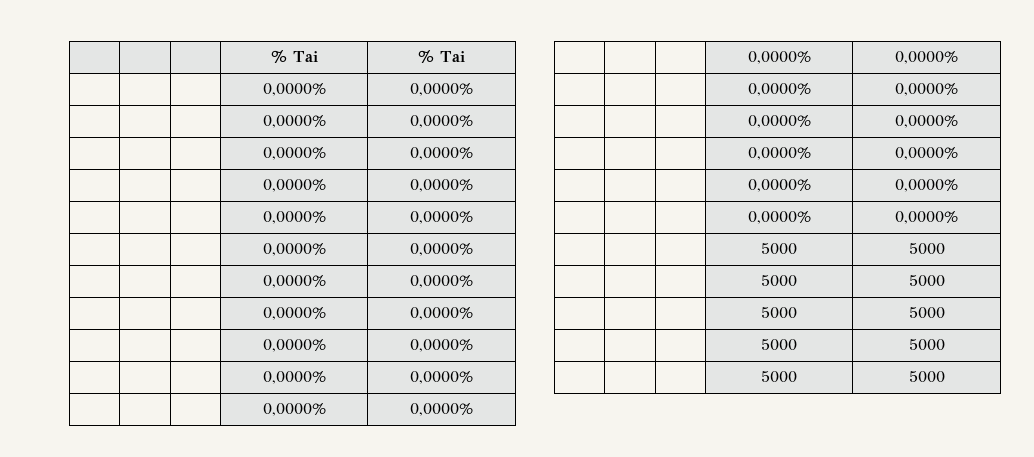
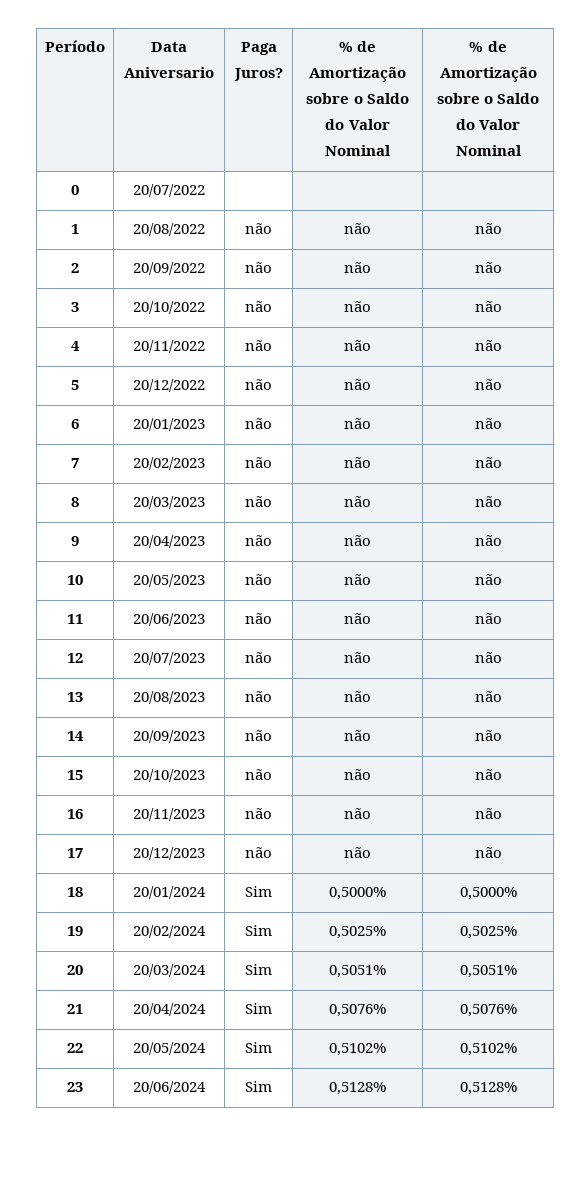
[270,50,318,63] [418,50,466,63] [262,83,326,96] [410,83,473,96] [262,115,326,128] [410,115,473,128] [262,147,326,160] [410,147,473,160] [262,179,326,192] [410,179,473,192] [262,211,326,224] [410,211,473,224] [262,243,326,256] [410,243,473,256] [262,275,326,288] [410,275,473,288] [262,307,326,320] [410,307,473,320] [262,339,326,352] [410,339,473,352] [262,371,326,384] [410,371,473,384] [262,403,326,416] [410,403,473,416] [747,51,811,64] [895,51,958,64] [747,83,811,96] [895,83,958,96] [747,115,811,128] [895,115,958,128] [747,147,811,160] [895,147,958,160] [747,179,811,192] [895,179,958,192] [747,211,811,224] [895,211,958,224] [761,243,797,255] [908,243,945,255] [761,275,797,287] [908,275,945,287] [761,307,797,319] [908,307,945,319] [761,339,797,351] [908,339,945,351] [761,371,797,383] [908,371,945,383] | | | % Tai | % Tai // | | | 0,0000% | 0,0000% // | | | 0,0000% | 0,0000% // | | | 0,0000% | 0,0000% // | | | 0,0000% | 0,0000% // | | | 0,0000% | 0,0000% // | | | 0,0000% | 0,0000% // | | | 0,0000% | 0,0000% // | | | 0,0000% | 0,0000% // | | | 0,0000% | 0,0000% // | | | 0,0000% | 0,0000% // | | | 0,0000% | 0,0000% // | | | 0,0000% | 0,0000% // | | | 0,0000% | 0,0000% // | | | 0,0000% | 0,0000% // | | | 0,0000% | 0,0000% // | | | 0,0000% | 0,0000% // | | | 0,0000% | 0,0000% // | | | 5000 | 5000 // | | | 5000 | 5000 // | | | 5000 | 5000 // | | | 5000 | 5000 // | | | 5000 | 5000 -> [45,40,105,52] [151,42,187,52] [124,67,214,78] [240,42,277,55] [233,68,283,81] [338,41,377,52] [309,67,407,82] [306,93,409,104] [325,119,390,130] [325,145,392,156] [469,41,507,52] [439,67,537,82] [436,93,540,104] [455,119,521,130] [455,145,522,156] [71,185,79,195] [133,184,205,197] [71,224,79,234] [133,223,205,236] [245,223,272,234] [344,223,372,234] [474,223,502,234] [71,263,79,273] [133,262,205,275] [245,262,272,273] [344,262,372,273] [474,262,502,273] [71,302,79,312] [133,301,205,314] [245,301,272,312] [344,301,372,312] [474,301,502,312] [71,341,80,351] [133,340,205,353] [245,340,272,351] [344,340,372,351] [474,340,502,351] [71,380,79,390] [133,379,205,392] [245,379,272,390] [344,379,372,390] [474,379,502,390] [71,419,79,429] [133,418,205,431] [245,418,272,429] [344,418,372,429] [474,418,502,429] [71,458,79,468] [133,457,205,470] [245,457,272,468] [344,457,372,468] [474,457,502,468] [71,497,79,507] [133,496,205,509] [245,496,272,507] [344,496,372,507] [474,496,502,507] [71,536,79,546] [133,535,205,548] [245,535,272,546] [344,535,372,546] [474,535,502,546] [67,575,83,585] [133,574,205,587] [245,574,272,585] [344,574,372,585] [474,574,502,585] [67,614,83,624] [133,613,205,626] [245,613,272,624] [344,613,372,624] [474,613,502,624] [67,653,83,663] [133,652,205,665] [245,652,272,663] [344,652,372,663] [474,652,502,663] [67,692,83,702] [133,691,205,704] [245,691,272,702] [344,691,372,702] [474,691,502,702] [67,731,84,741] [133,730,205,743] [245,730,272,741] [344,730,372,741] [474,730,502,741] [67,770,83,780] [133,769,205,782] [245,769,272,780] [344,769,372,780] [474,769,502,780] [67,809,83,819] [133,808,205,821] [245,808,272,819] [344,808,372,819] [474,808,502,819] [67,848,83,858] [133,847,205,860] [245,847,272,858] [344,847,372,858] [474,847,502,858] [67,887,83,897] [133,886,206,899] [245,886,272,897] [329,887,387,900] [459,887,517,900] [67,926,83,936] [133,925,206,938] [245,925,272,936] [329,926,387,939] [459,926,517,939] [67,965,83,975] [133,964,206,977] [245,964,272,975] [329,965,387,978] [459,965,517,978] [67,1004,83,1014] [133,1003,206,1016] [245,1003,272,1014] [329,1004,387,1017] [459,1004,517,1017] [67,1043,83,1053] [133,1042,206,1055] [245,1042,272,1053] [329,1043,387,1056] [459,1043,517,1056] [67,1082,83,1092] [133,1081,206,1094] [245,1081,272,1092] [329,1082,387,1095] [459,1082,517,1095] Período | Data Aniversario | Paga Juros? | % de Amortização sobre o Saldo do Valor Nominal | % de Amortização sobre o Saldo do Valor Nominal // 0 | 20/07/2022 | | | // 1 | 20/08/2022 | não | não | não // 2 | 20/09/2022 | não | não | não // 3 | 20/10/2022 | não | não | não // 4 | 20/11/2022 | não | não | não // 5 | 20/12/2022 | não | não | não // 6 | 20/01/2023 | não | não | não // 7 | 20/02/2023 | não | não | não // 8 | 20/03/2023 | não | não | não // 9 | 20/04/2023 | não | não | não // 10 | 20/05/2023 | não | não | não // 11 | 20/06/2023 | não | não | não // 12 | 20/07/2023 | não | não | não // 13 | 20/08/2023 | não | não | não // 14 | 20/09/2023 | não | não | não // 15 | 20/10/2023 | não | não | não // 16 | 20/11/2023 | não | não | não // 17 | 20/12/2023 | não | não | não // 18 | 20/01/2024 | Sim | 0,5000% | 0,5000% // 19 | 20/02/2024 | Sim | 0,5025% | 0,5025% // 20 | 20/03/2024 | Sim | 0,5051% | 0,5051% // 21 | 20/04/2024 | Sim | 0,5076% | 0,5076% // 22 | 20/05/2024 | Sim | 0,5102% | 0,5102% // 23 | 20/06/2024 | Sim | 0,5128% | 0,5128%

